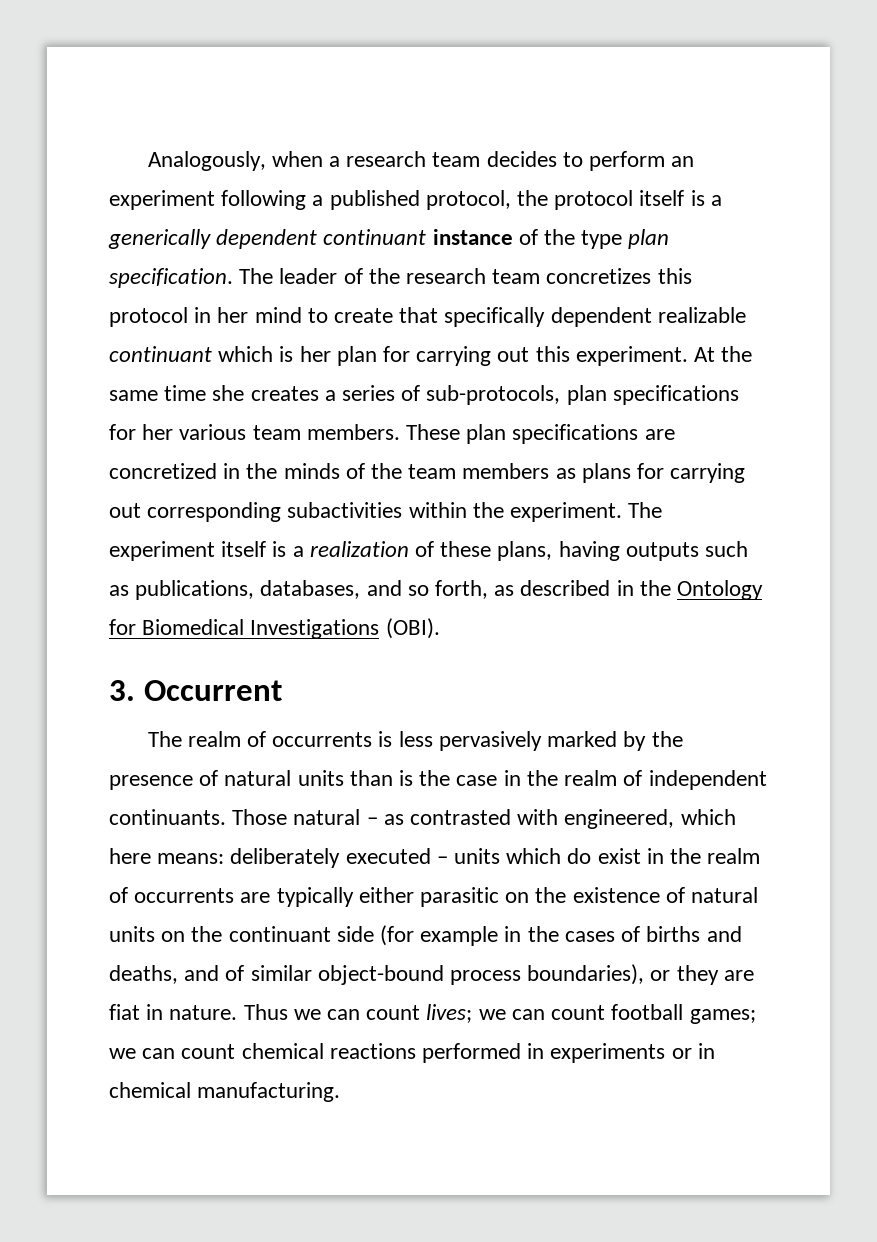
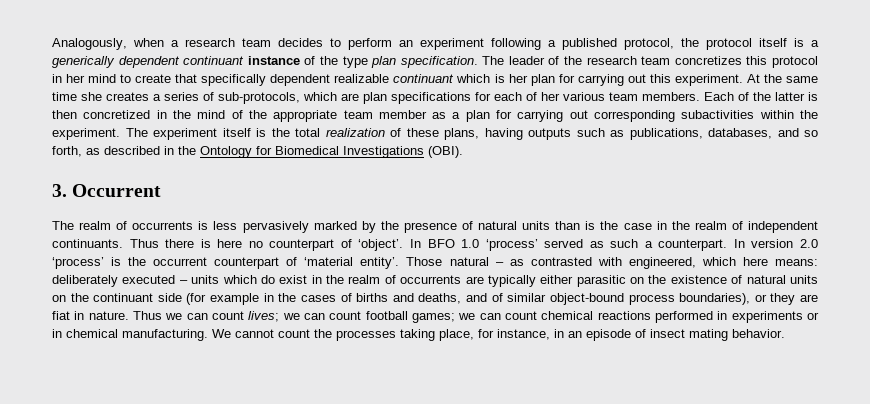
(561, 395) none -> [303,92,359,101] which are
(136, 432) none -> [494,92,537,101] each of
[406,424,675,444] These plan specifications are -> [704,92,818,101] [52,110,77,119] Each of the latter is then
[283,463,631,483] minds of the team members as plans -> [197,110,490,122] mind of the appropriate team member as a plan
[292,546,304,557] a -> [271,128,320,137] the total
(226, 817) none -> [129,239,818,251] [52,257,400,269] Thus there is here no counterpart of ‘object’. In BFO 1.0 ‘process’ served as such a counterpart. In version 2.0 ‘process’ is the occurrent counterpart of ‘material entity’.
(341, 1092) none -> [212,329,785,341] We cannot count the processes taking place, for instance, in an episode of insect mating behavior.

